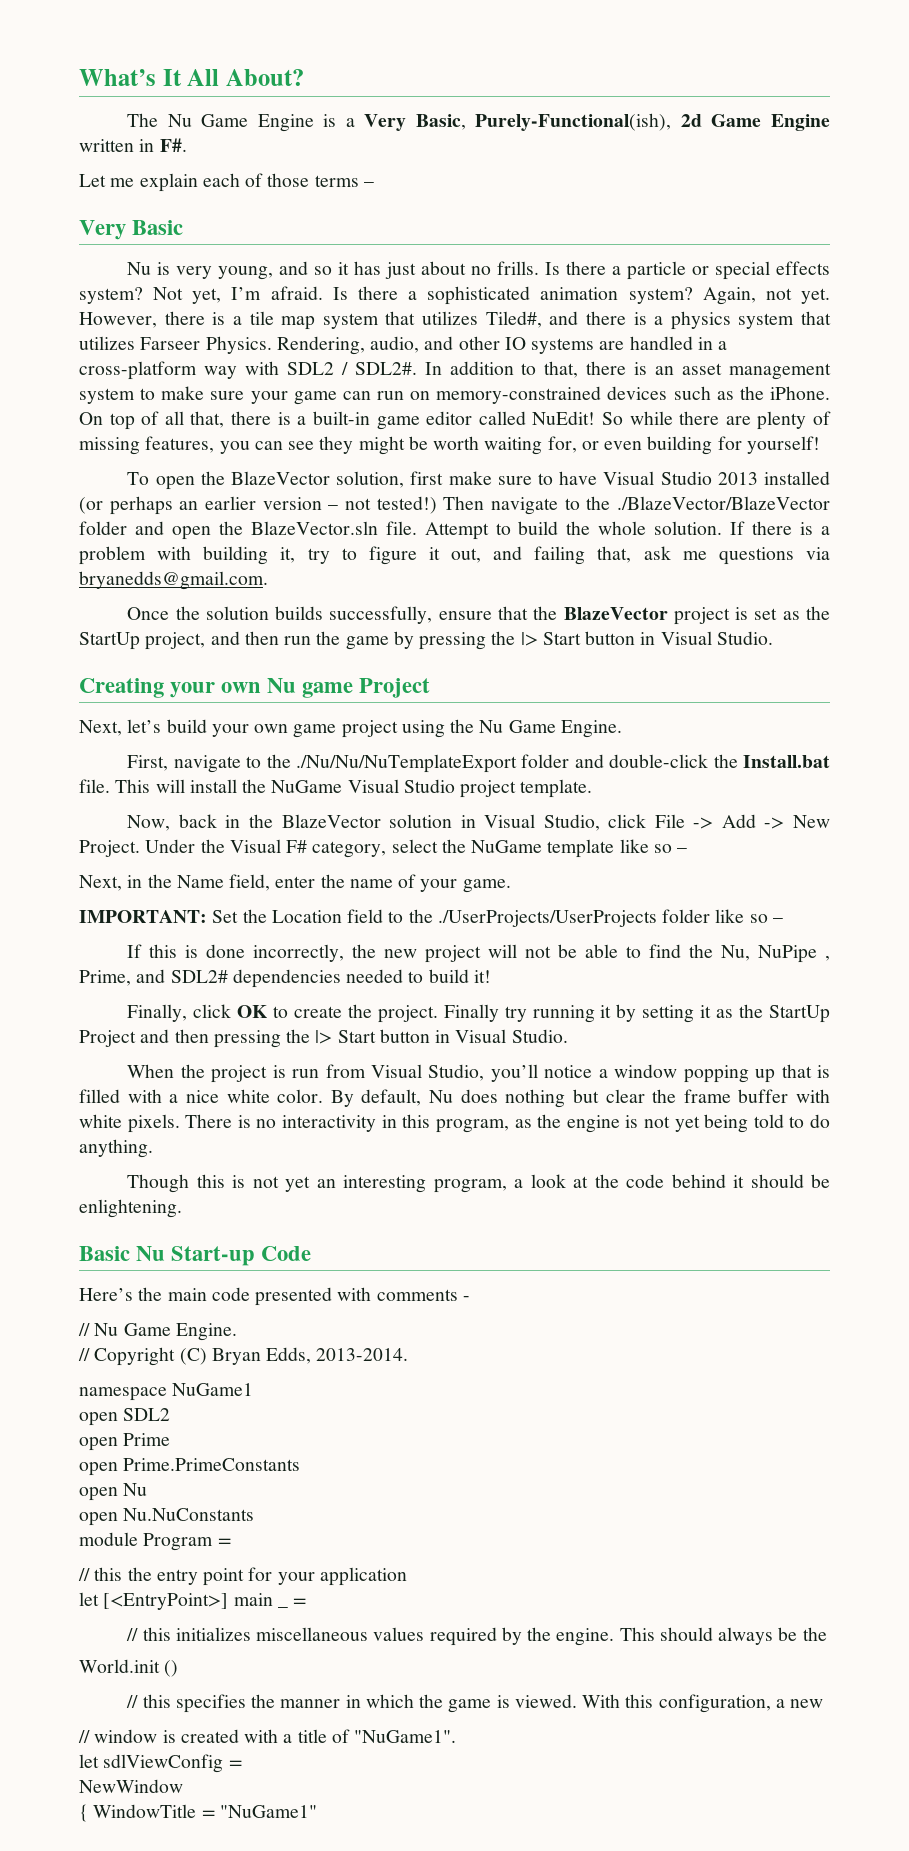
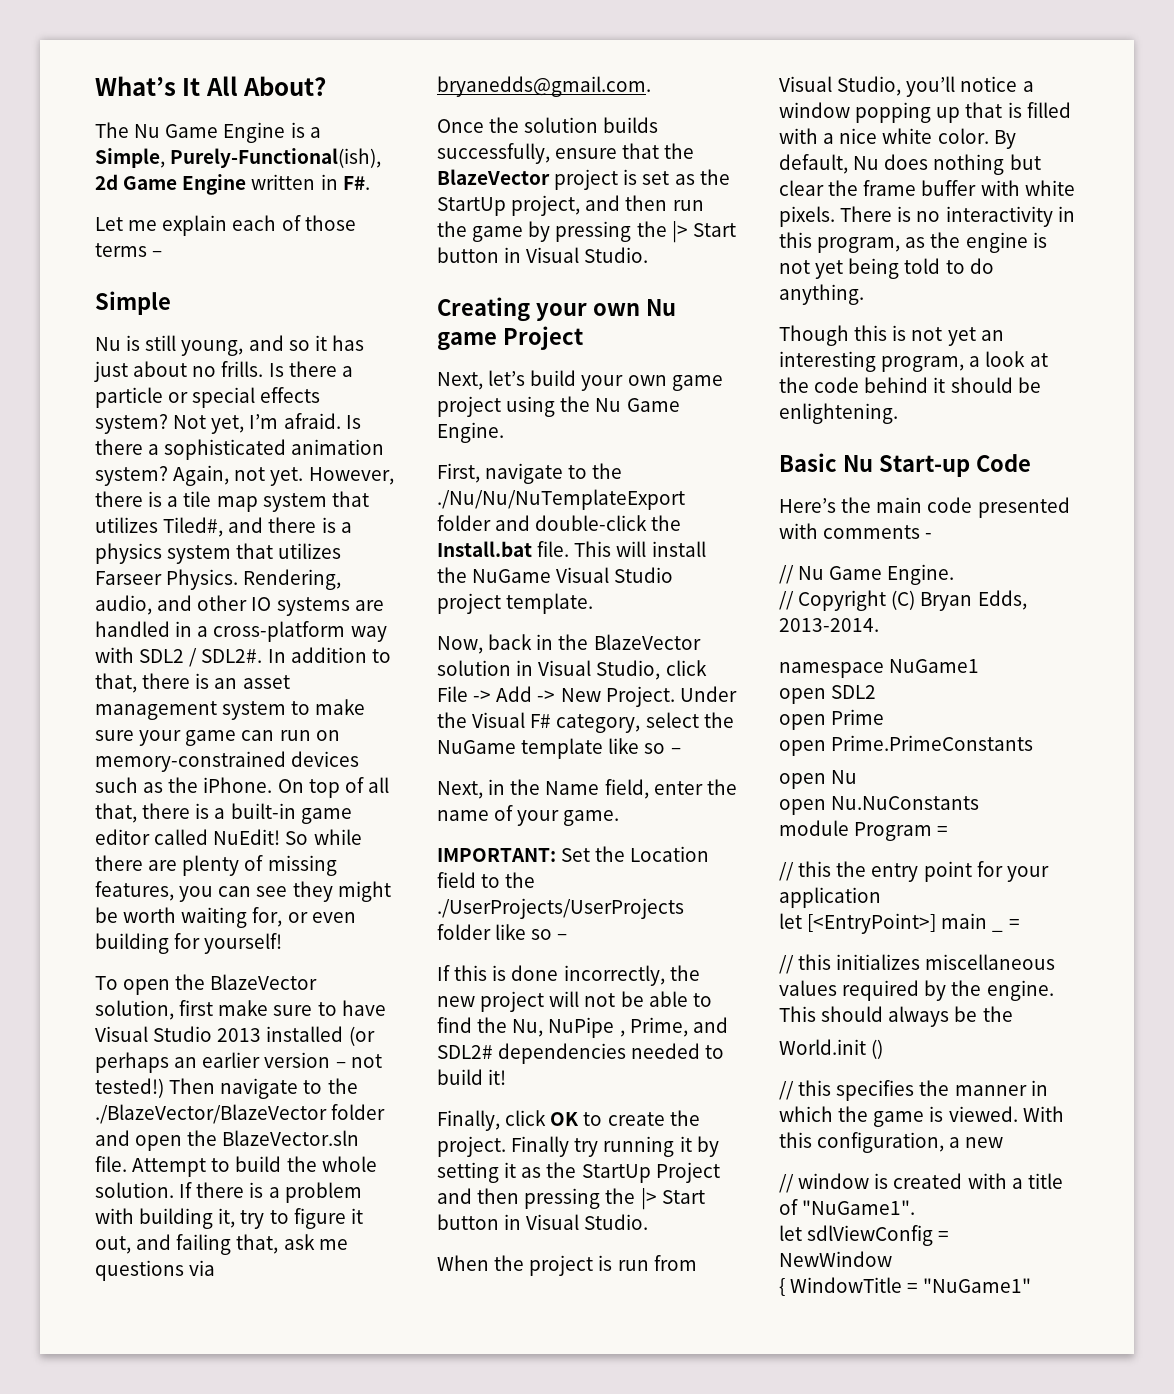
[364,114,466,131] Very Basic, -> [95,148,165,168] Simple,
[79,220,184,240] Very Basic -> [95,291,171,315] Simple
[176,266,213,279] very -> [145,335,177,351] still

